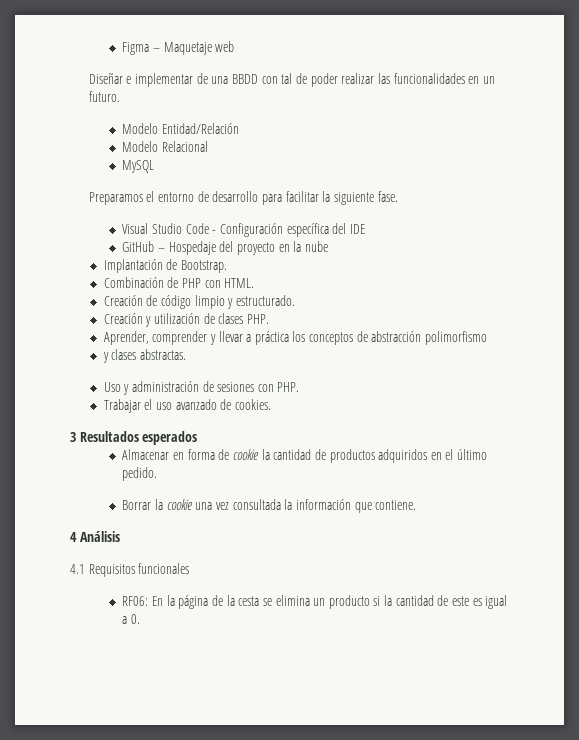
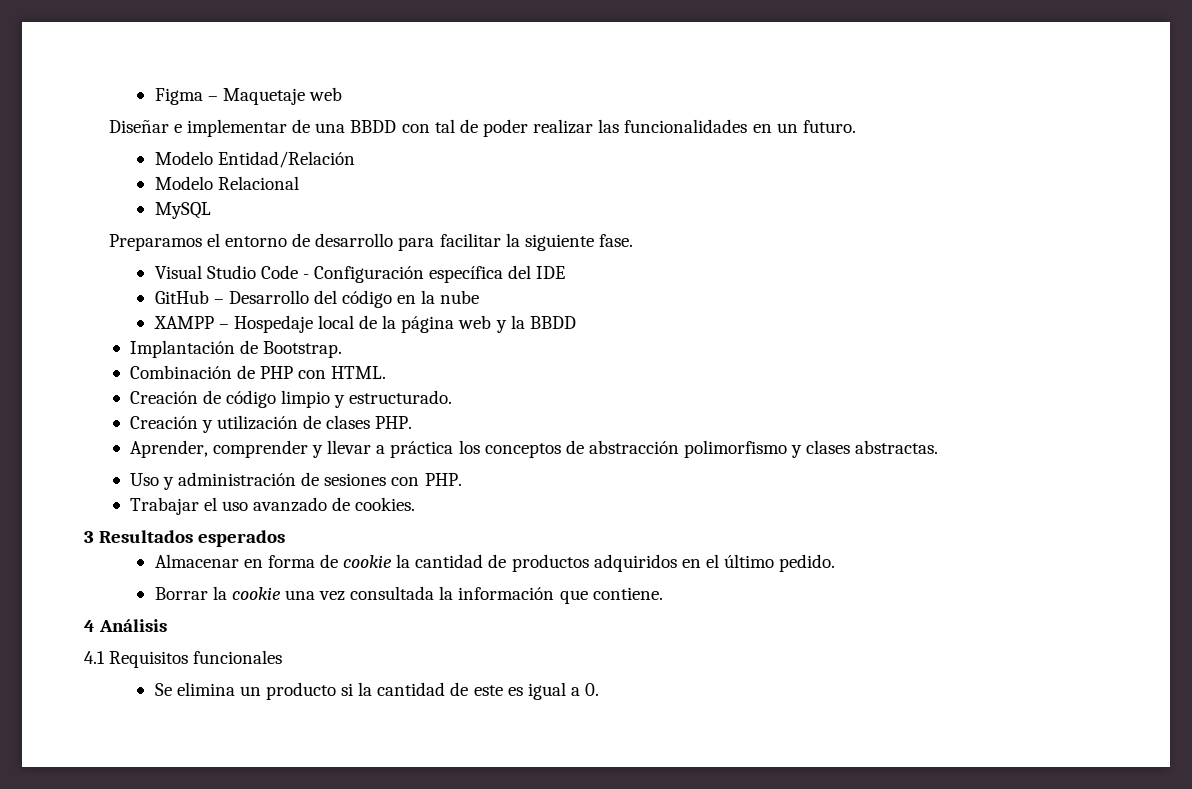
[168,241,275,255] Hospedaje del proyecto -> [228,290,393,308] Desarrollo del código
(328, 246) none -> [153,315,576,333] // XAMPP – Hospedaje local de la página web y la BBDD
(488, 338) // -> (788, 449) none
[122,595,272,609] RF06: En la página de la cesta se -> [154,683,172,696] Se

